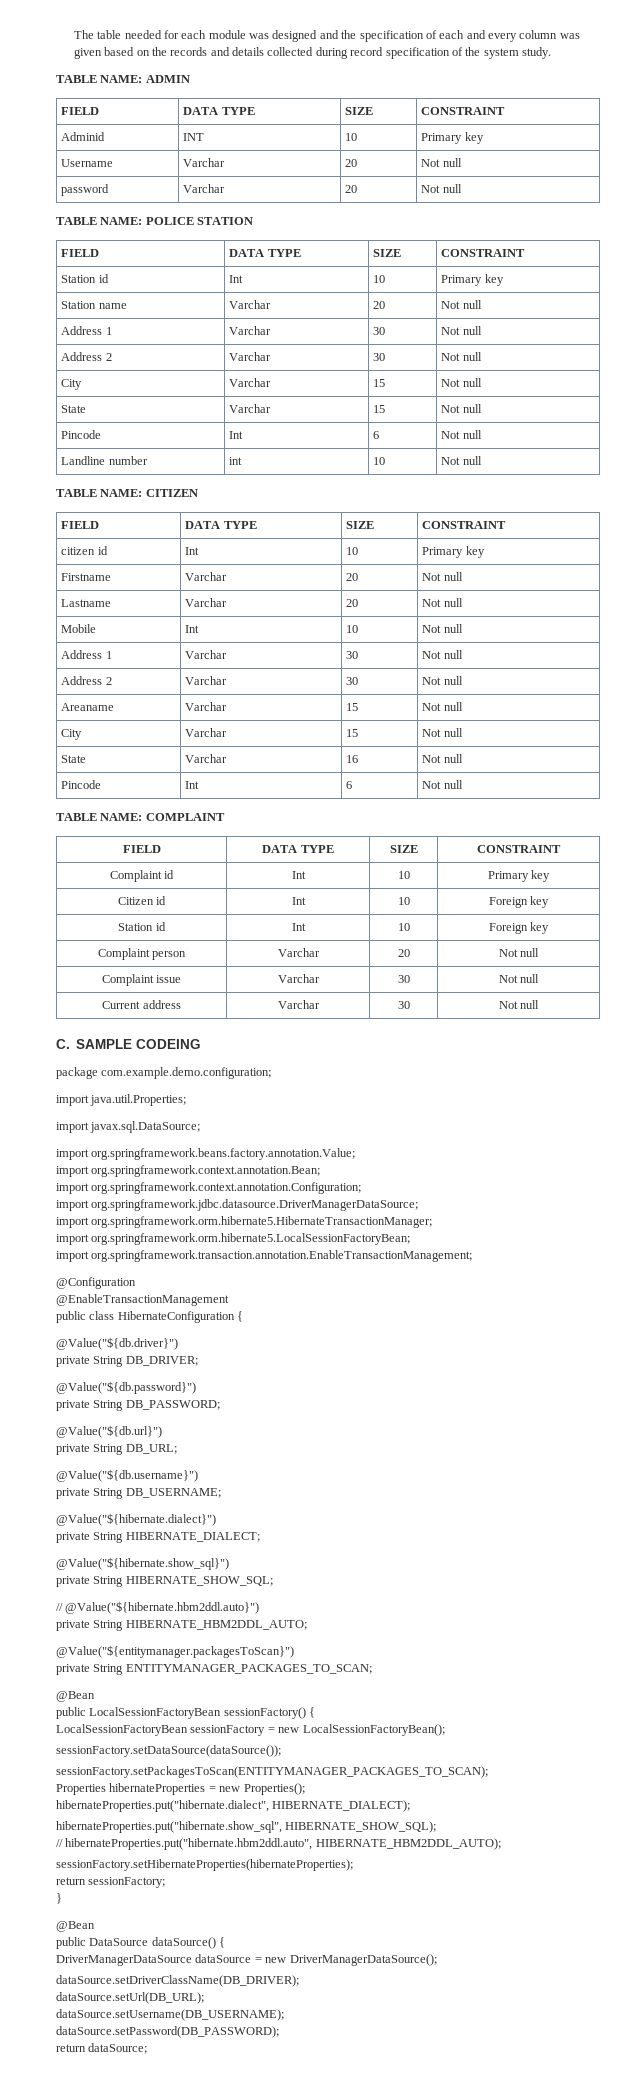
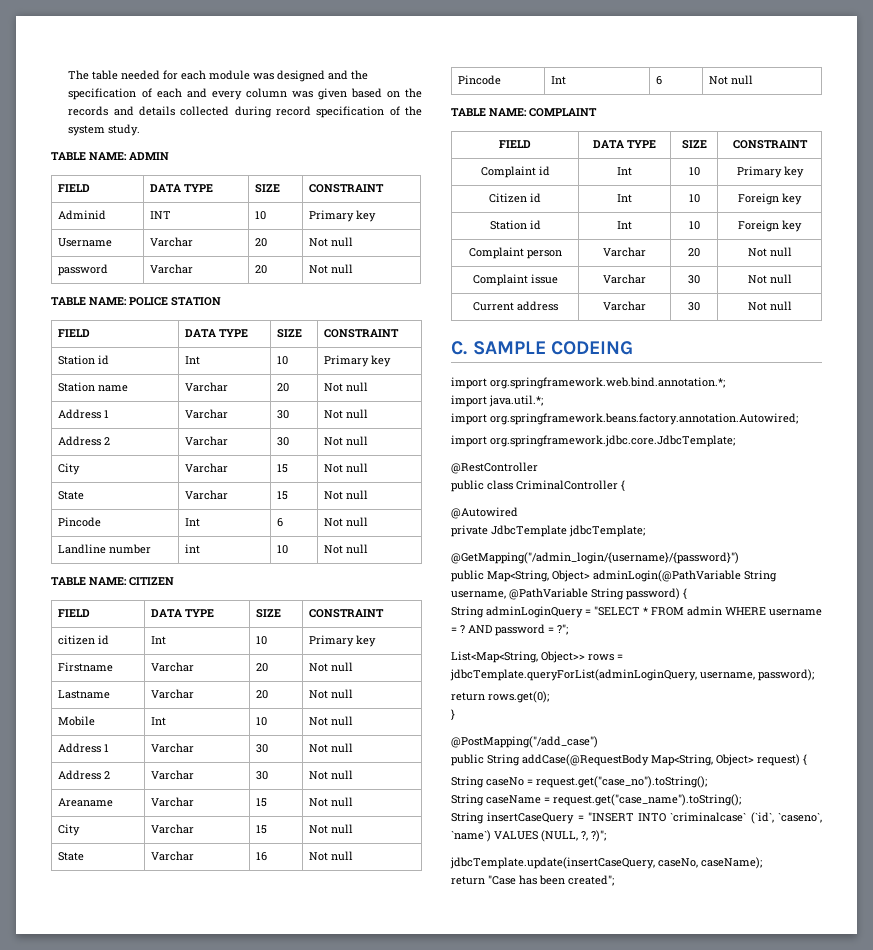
[56,1067,272,1079] [56,1094,187,1106] [56,1121,201,1133] [56,1148,356,1160] [56,1165,321,1177] [56,1182,362,1194] [56,1199,419,1211] [56,1216,433,1228] [56,1233,411,1245] [56,1250,473,1262] [56,1277,136,1289] [56,1294,229,1306] package com.example.demo.configuration; // import java.util.Properties; // import javax.sql.DataSource; // import org.springframework.beans.factory.annotation.Value; // import org.springframework.context.annotation.Bean; // import org.springframework.context.annotation.Configuration; // import org.springframework.jdbc.datasource.DriverManagerDataSource; // import org.springframework.orm.hibernate5.HibernateTransactionManager; // import org.springframework.orm.hibernate5.LocalSessionFactoryBean; // import org.springframework.transaction.annotation.EnableTransactionManagement; // @Configuration // @EnableTransactionManagement -> [451,377,725,389] [451,395,543,407] [451,413,798,425] [451,435,735,447] [451,462,538,474] import org.springframework.web.bind.annotation.*; // import java.util.*; // import org.springframework.beans.factory.annotation.Autowired; // import org.springframework.jdbc.core.JdbcTemplate; // @RestController
[117,1311,244,1323] [56,1337,178,1350] [56,1356,198,1367] [56,1381,196,1394] [56,1400,220,1411] [56,1425,162,1438] [56,1444,177,1455] [56,1469,198,1482] [56,1488,221,1499] [56,1513,216,1526] [56,1532,260,1543] [56,1557,229,1570] [56,1576,273,1587] [56,1601,260,1614] [56,1620,307,1631] [56,1645,294,1658] [56,1664,372,1675] [56,1691,95,1702] [56,1707,316,1719] [56,1724,445,1736] [56,1745,281,1757] [56,1766,488,1778] [56,1783,305,1795] [56,1800,411,1812] [56,1821,437,1833] [56,1838,501,1850] [56,1859,353,1871] [56,1877,166,1888] HibernateConfiguration { // @Value("${db.driver}") // private String DB_DRIVER; // @Value("${db.password}") // private String DB_PASSWORD; // @Value("${db.url}") // private String DB_URL; // @Value("${db.username}") // private String DB_USERNAME; // @Value("${hibernate.dialect}") // private String HIBERNATE_DIALECT; // @Value("${hibernate.show_sql}") // private String HIBERNATE_SHOW_SQL; // // @Value("${hibernate.hbm2ddl.auto}") // private String HIBERNATE_HBM2DDL_AUTO; // @Value("${entitymanager.packagesToScan}") // private String ENTITYMANAGER_PACKAGES_TO_SCAN; // @Bean // public LocalSessionFactoryBean sessionFactory() { // LocalSessionFactoryBean sessionFactory = new LocalSessionFactoryBean(); // sessionFactory.setDataSource(dataSource()); // sessionFactory.setPackagesToScan(ENTITYMANAGER_PACKAGES_TO_SCAN); // Properties hibernateProperties = new Properties(); // hibernateProperties.put("hibernate.dialect", HIBERNATE_DIALECT); // hibernateProperties.put("hibernate.show_sql", HIBERNATE_SHOW_SQL); // // hibernateProperties.put("hibernate.hbm2ddl.auto", HIBERNATE_HBM2DDL_AUTO); // sessionFactory.setHibernateProperties(hibernateProperties); // return sessionFactory; -> [516,480,625,491] [451,507,518,519] [451,525,645,537] [451,552,739,564] [451,570,777,582] [451,588,687,600] [451,606,822,618] [451,624,568,636] [451,651,623,663] [450,669,814,681] [451,691,549,703] CriminalController { // @Autowired // private JdbcTemplate jdbcTemplate; // @GetMapping("/admin_login/{username}/{password}") // public Map<String, Object> adminLogin(@PathVariable String username, @PathVariable String password) { // String adminLoginQuery = "SELECT * FROM admin WHERE username = ? AND password = ?"; // List<Map<String, Object>> rows = jdbcTemplate.queryForList(adminLoginQuery, username, password); // return rows.get(0);
[56,1921,95,1932] [56,1937,226,1949] [56,1954,437,1966] [56,1975,299,1987] [56,1992,204,2004] [56,2009,284,2021] [56,2026,279,2038] [56,2043,148,2054] @Bean // public DataSource dataSource() { // DriverManagerDataSource dataSource = new DriverManagerDataSource(); // dataSource.setDriverClassName(DB_DRIVER); // dataSource.setUrl(DB_URL); // dataSource.setUsername(DB_USERNAME); // dataSource.setPassword(DB_PASSWORD); // return dataSource; -> [451,736,598,748] [451,754,807,766] [451,776,707,788] [451,794,741,806] [451,812,822,824] [451,830,606,842] [450,857,762,869] [451,875,614,886] @PostMapping("/add_case") // public String addCase(@RequestBody Map<String, Object> request) { // String caseNo = request.get("case_no").toString(); // String caseName = request.get("case_name").toString(); // String insertCaseQuery = "INSERT INTO `criminalcase` (`id`, `caseno`, `name`) VALUES (NULL, ?, ?)"; // jdbcTemplate.update(insertCaseQuery, caseNo, caseName); // return "Case has been created";

